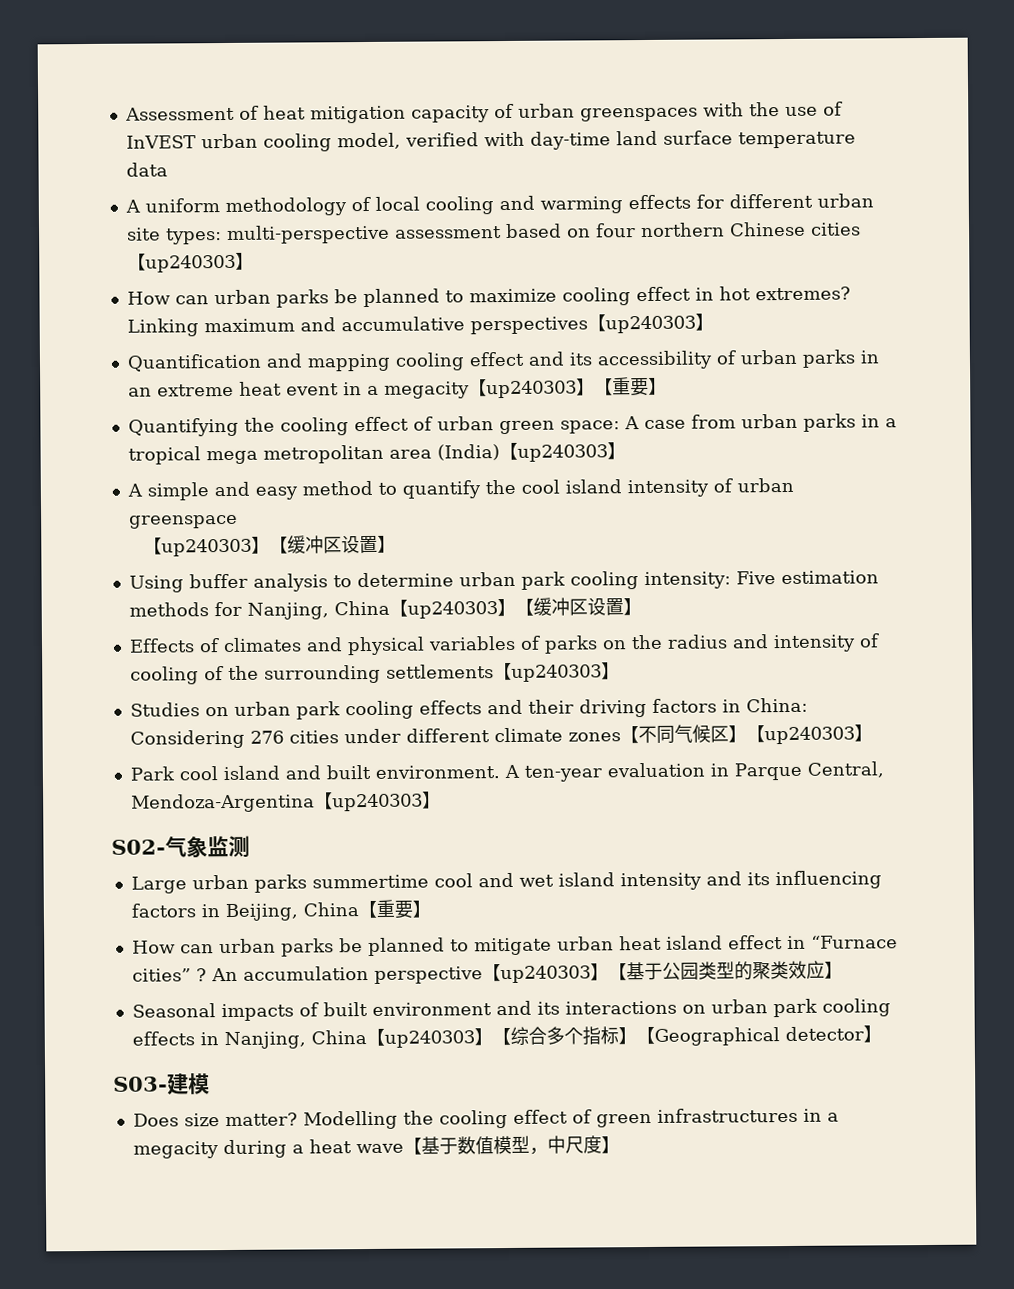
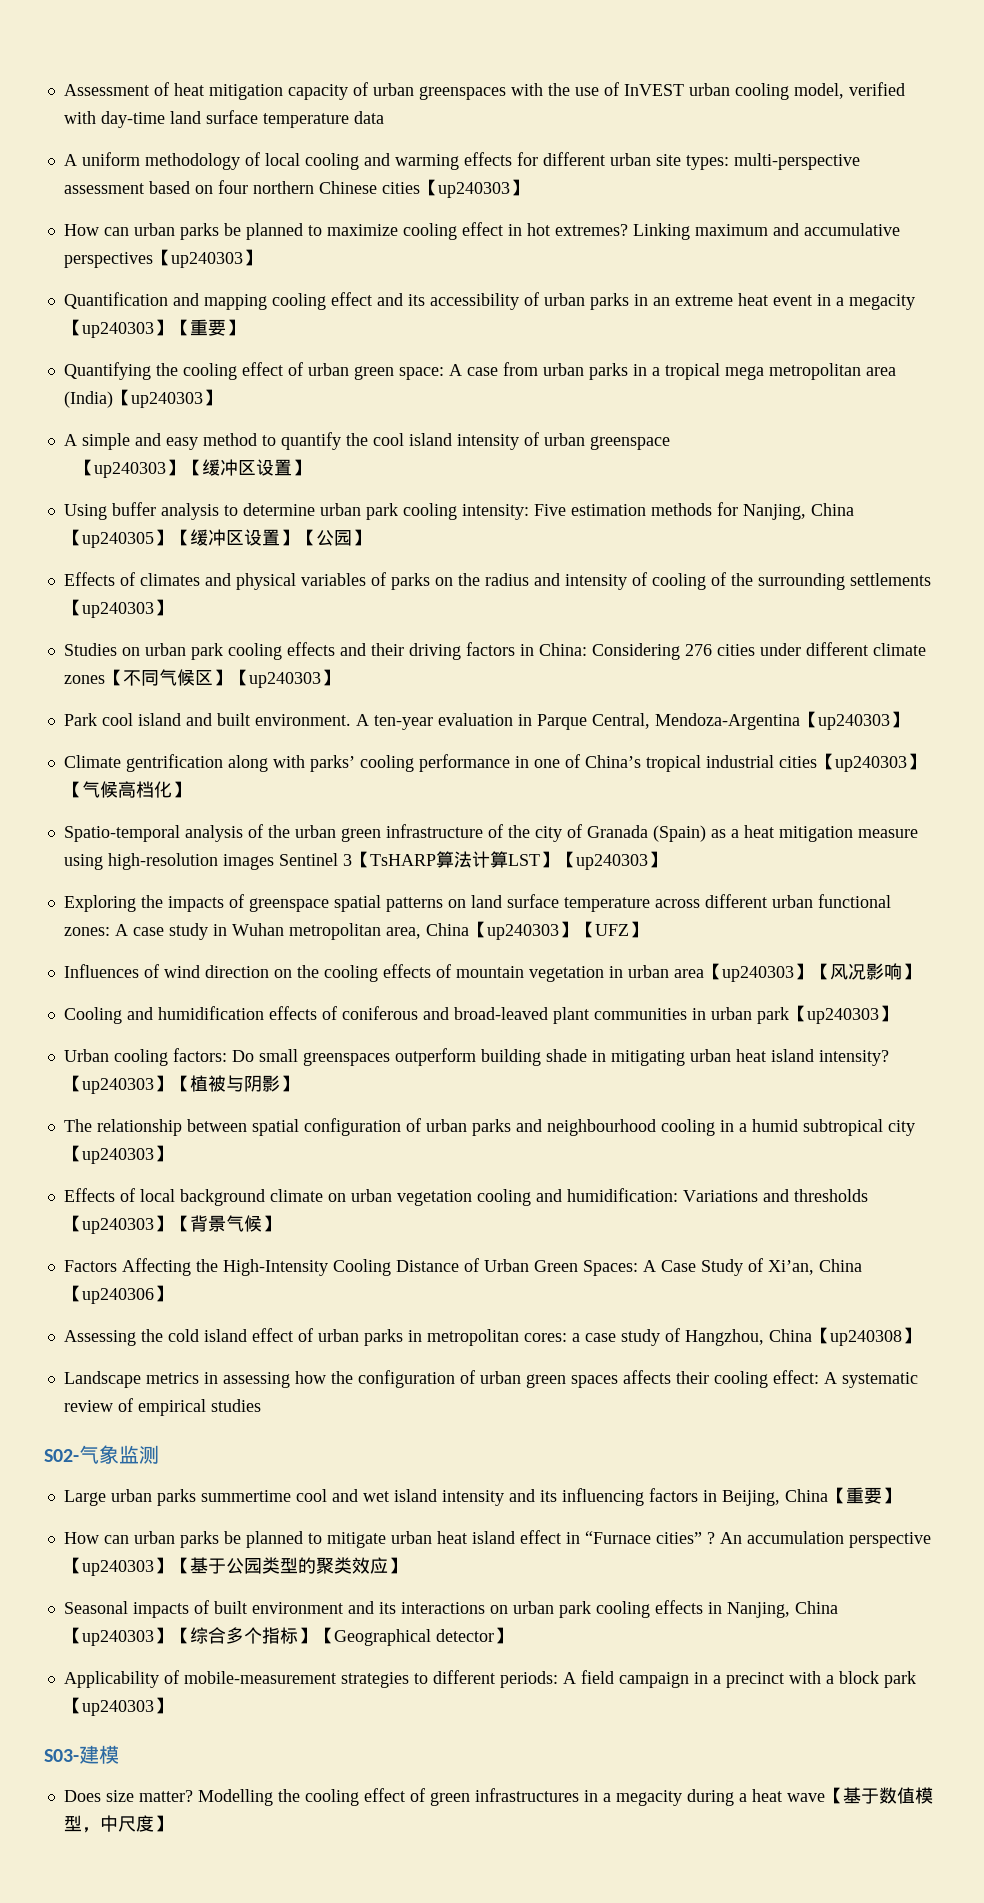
[406,597,642,619] up240303】【缓冲区设置】 -> [81,529,370,548] up240305】【缓冲区设置】【公园】
(441, 800) none -> [63,753,925,772] [63,781,190,798] [63,824,918,842] [63,851,666,870] [63,894,891,912] [63,921,647,940] [63,963,920,982] [63,1005,897,1024] [63,1048,889,1066] [63,1075,298,1094] [63,1118,915,1136] [63,1145,172,1164] [63,1188,868,1206] [63,1215,280,1234] [63,1258,862,1276] [63,1285,172,1304] [63,1327,920,1346] [63,1370,918,1388] [63,1398,261,1416] // Climate gentrification along with parks’ cooling performance in one of China’s tropical industrial cities【up240303】【气候高档化】 // Spatio-temporal analysis of the urban green infrastructure of the city of Granada (Spain) as a heat mitigation measure using high-resolution images Sentinel 3【TsHARP算法计算LST】【up240303】 // Exploring the impacts of greenspace spatial patterns on land surface temperature across different urban functional zones: A case study in Wuhan metropolitan area, China【up240303】【UFZ】 // Influences of wind direction on the cooling effects of mountain vegetation in urban area【up240303】【风况影响】 // Cooling and humidification effects of coniferous and broad-leaved plant communities in urban park【up240303】 // Urban cooling factors: Do small greenspaces outperform building shade in mitigating urban heat island intensity?【up240303】【植被与阴影】 // The relationship between spatial configuration of urban parks and neighbourhood cooling in a humid subtropical city【up240303】 // Effects of local background climate on urban vegetation cooling and humidification: Variations and thresholds【up240303】【背景气候】 // Factors Affecting the High-Intensity Cooling Distance of Urban Green Spaces: A Case Study of Xi’an, China【up240306】 // Assessing the cold island effect of urban parks in metropolitan cores: a case study of Hangzhou, China【up240308】 // Landscape metrics in assessing how the configuration of urban green spaces affects their cooling effect: A systematic review of empirical studies
(882, 1034) none -> [63,1670,916,1688] [63,1697,172,1716] // Applicability of mobile-measurement strategies to different periods: A field campaign in a precinct with a block park【up240303】

